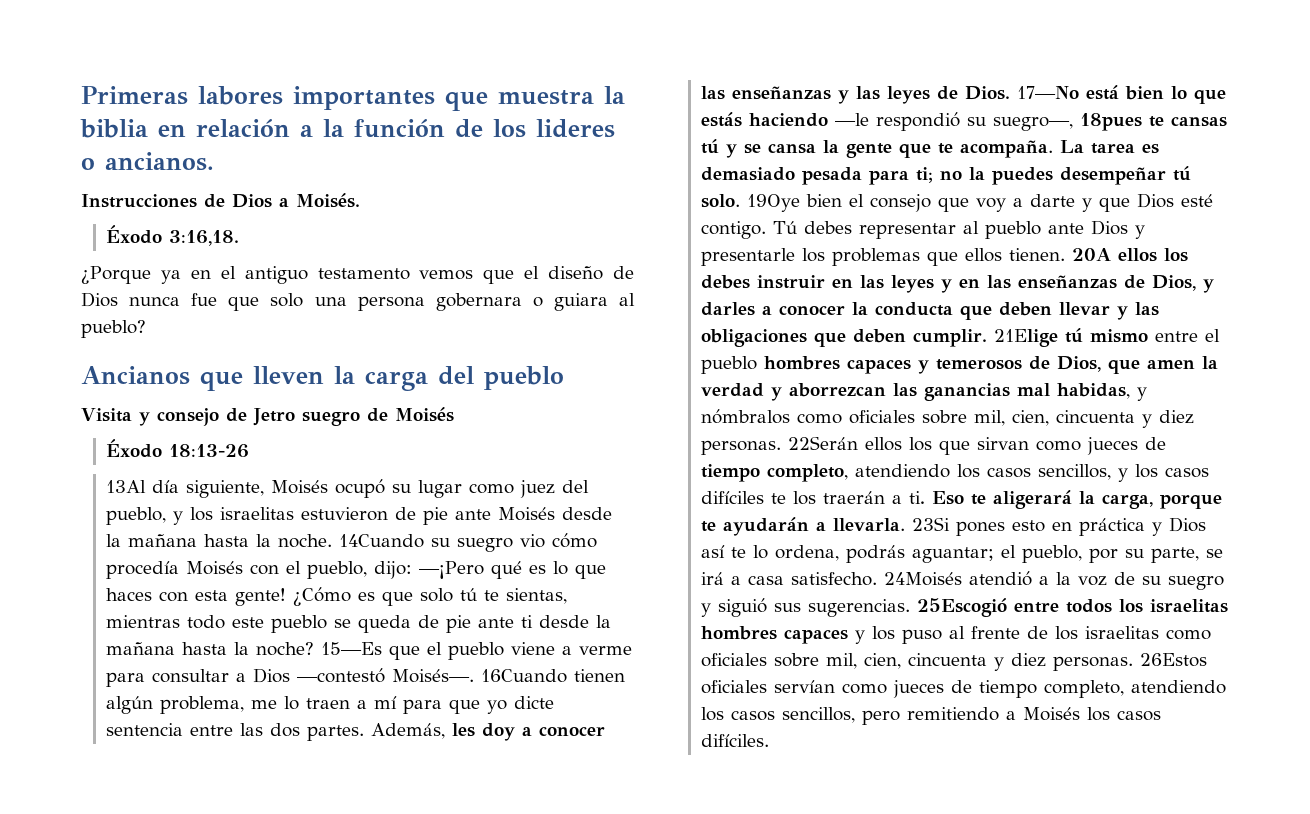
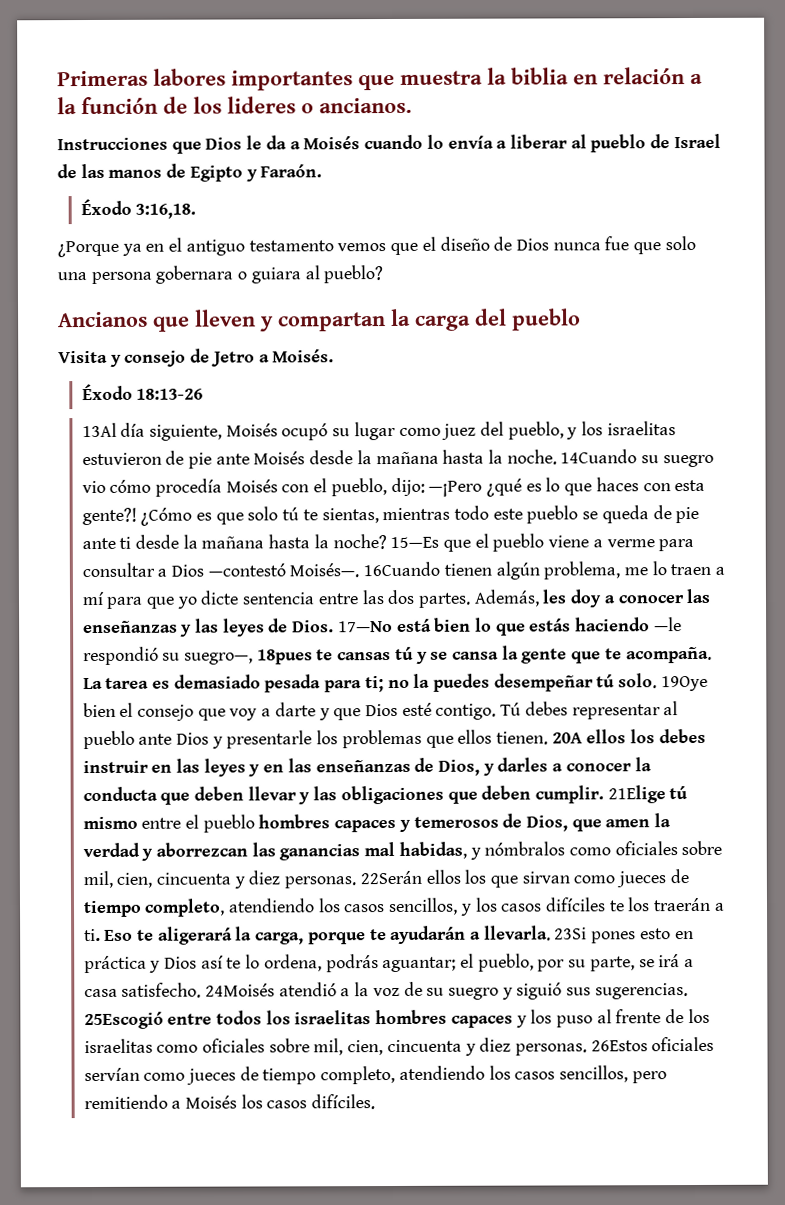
[204,193,360,208] de Dios a Moisés. -> [171,133,721,154] [57,163,323,182] que Dios le da a Moisés cuando lo envía a liberar al pueblo de Israel de las manos de Egipto y Faraón.
(324, 375) none -> [260,312,386,332] y compartan
[302,407,454,426] suegro de Moisés -> [258,349,335,363] a Moisés.
[491,561,523,579] qué -> [486,478,523,497] ¿qué
[235,588,287,606] gente! -> [81,507,137,526] gente?!

